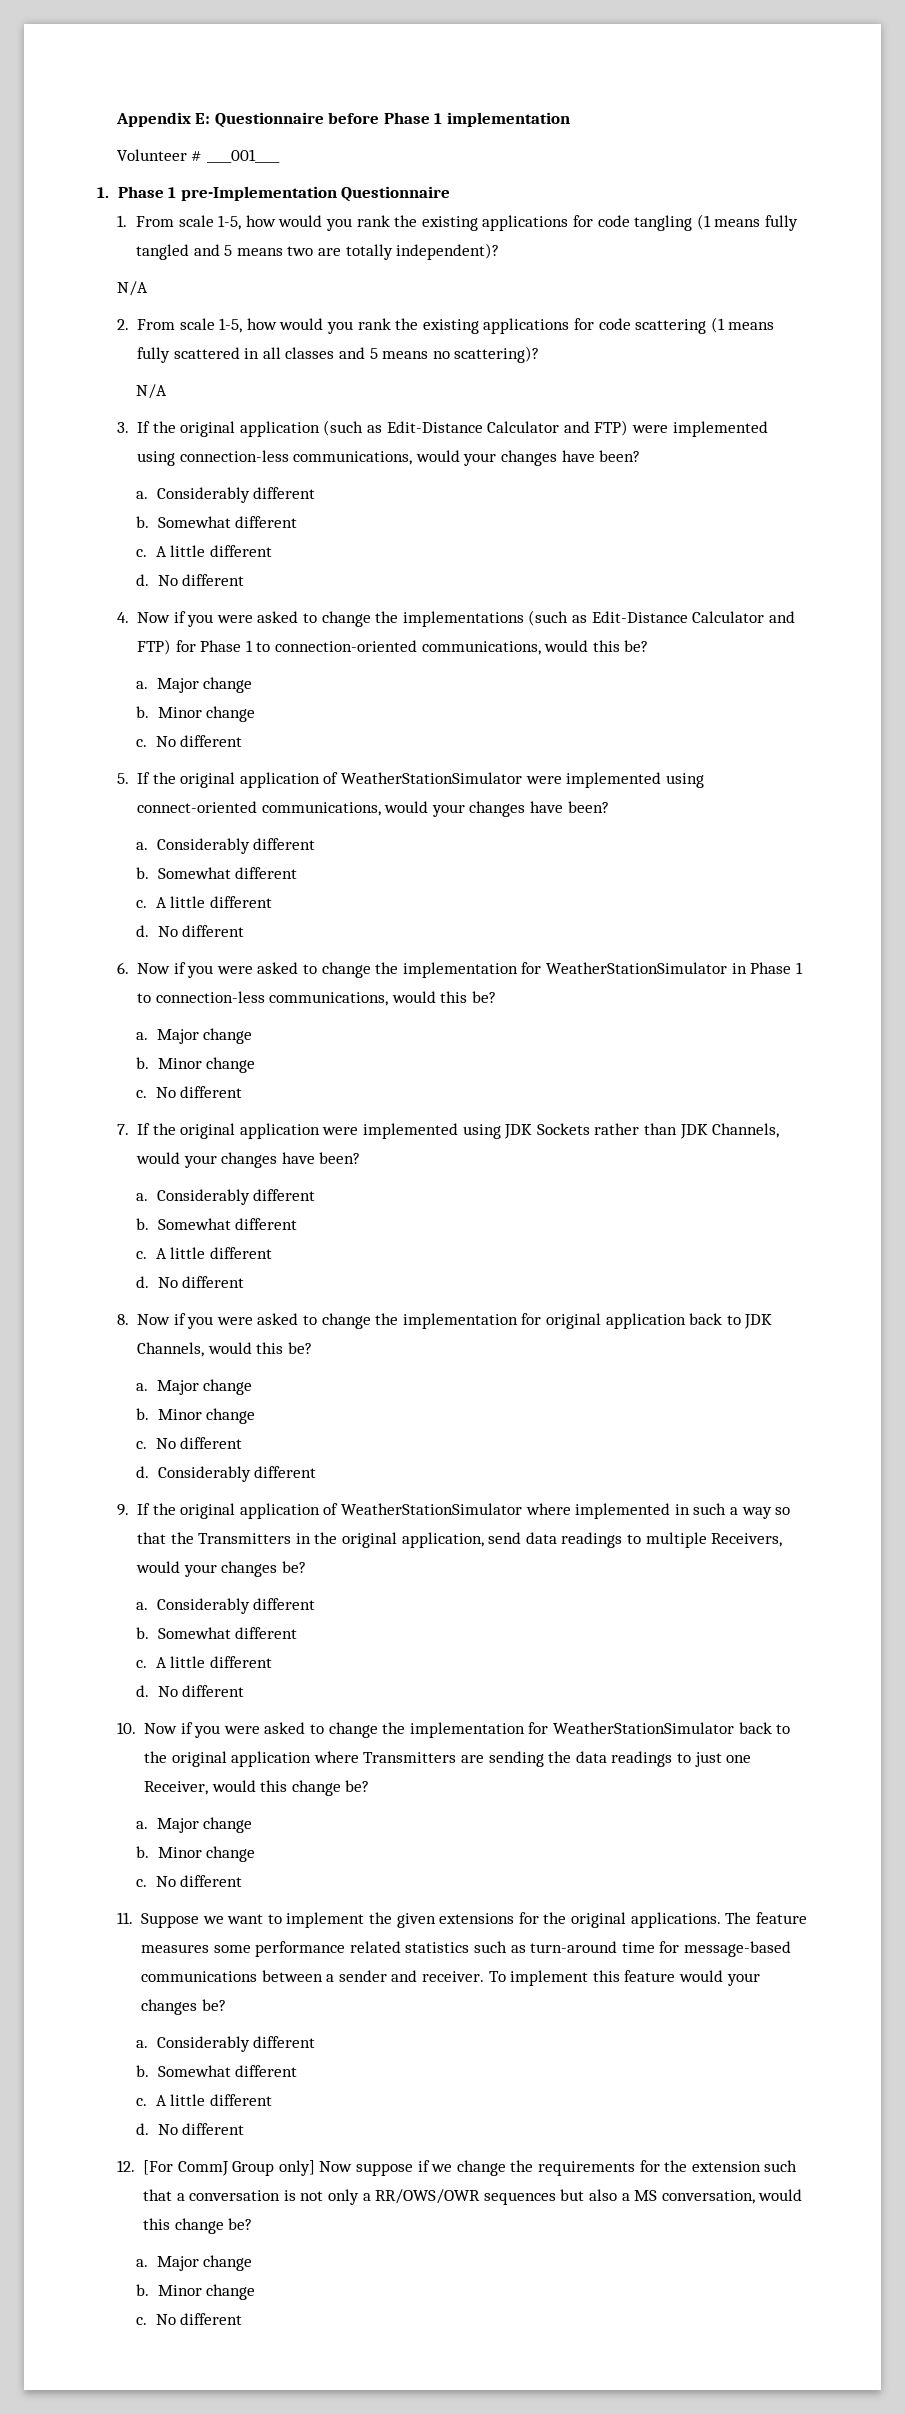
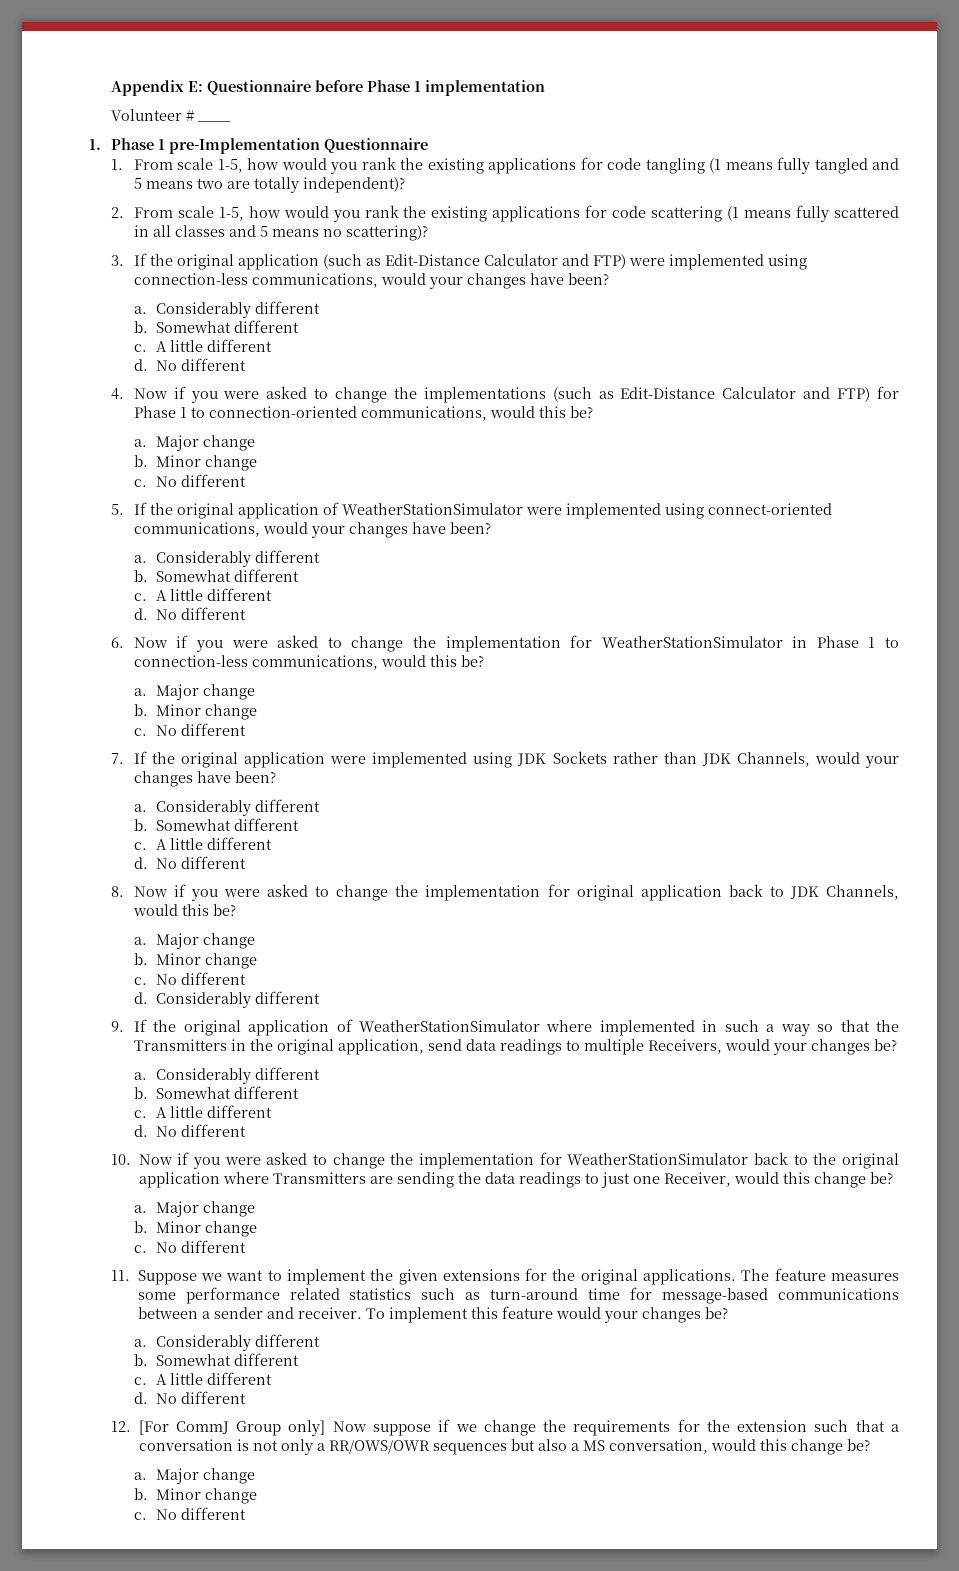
[206,149,280,163] ____001____ -> [197,121,232,122] ____
[116,281,148,296] // N/A -> (405, 185) none
[136,384,168,399] // N/A -> (428, 233) none

